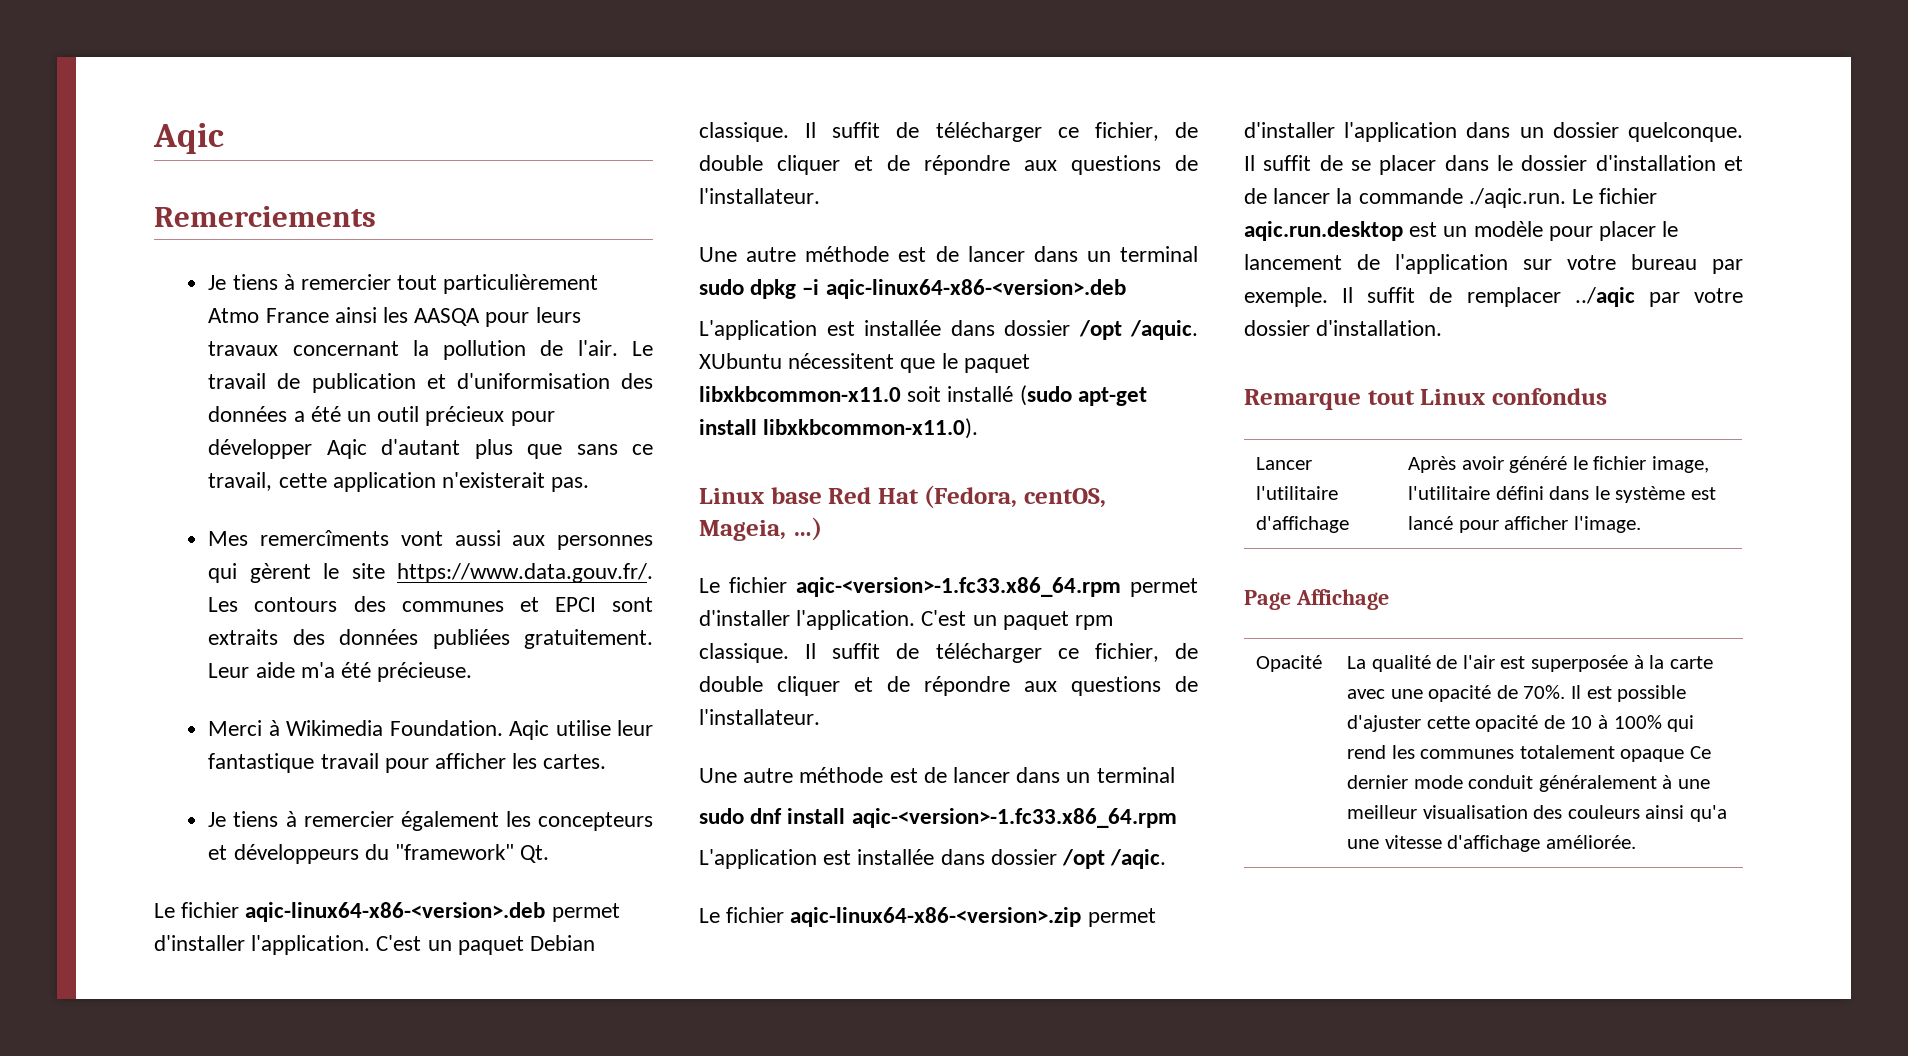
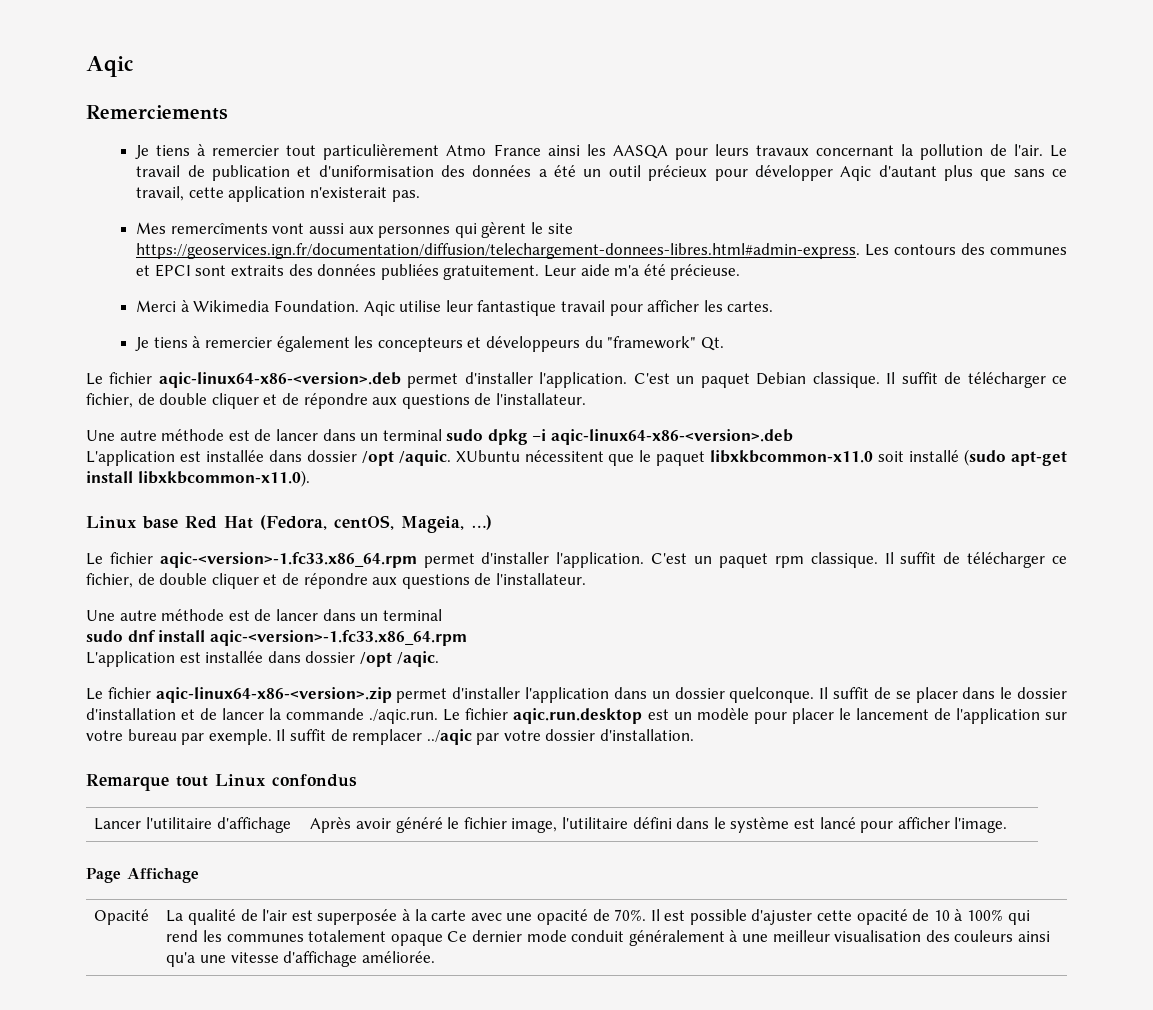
[397,563,653,583] https://www.data.gouv.fr/. -> [136,243,861,259] https://geoservices.ign.fr/documentation/diffusion/telechargement-donnees-libres.html#admin-express.

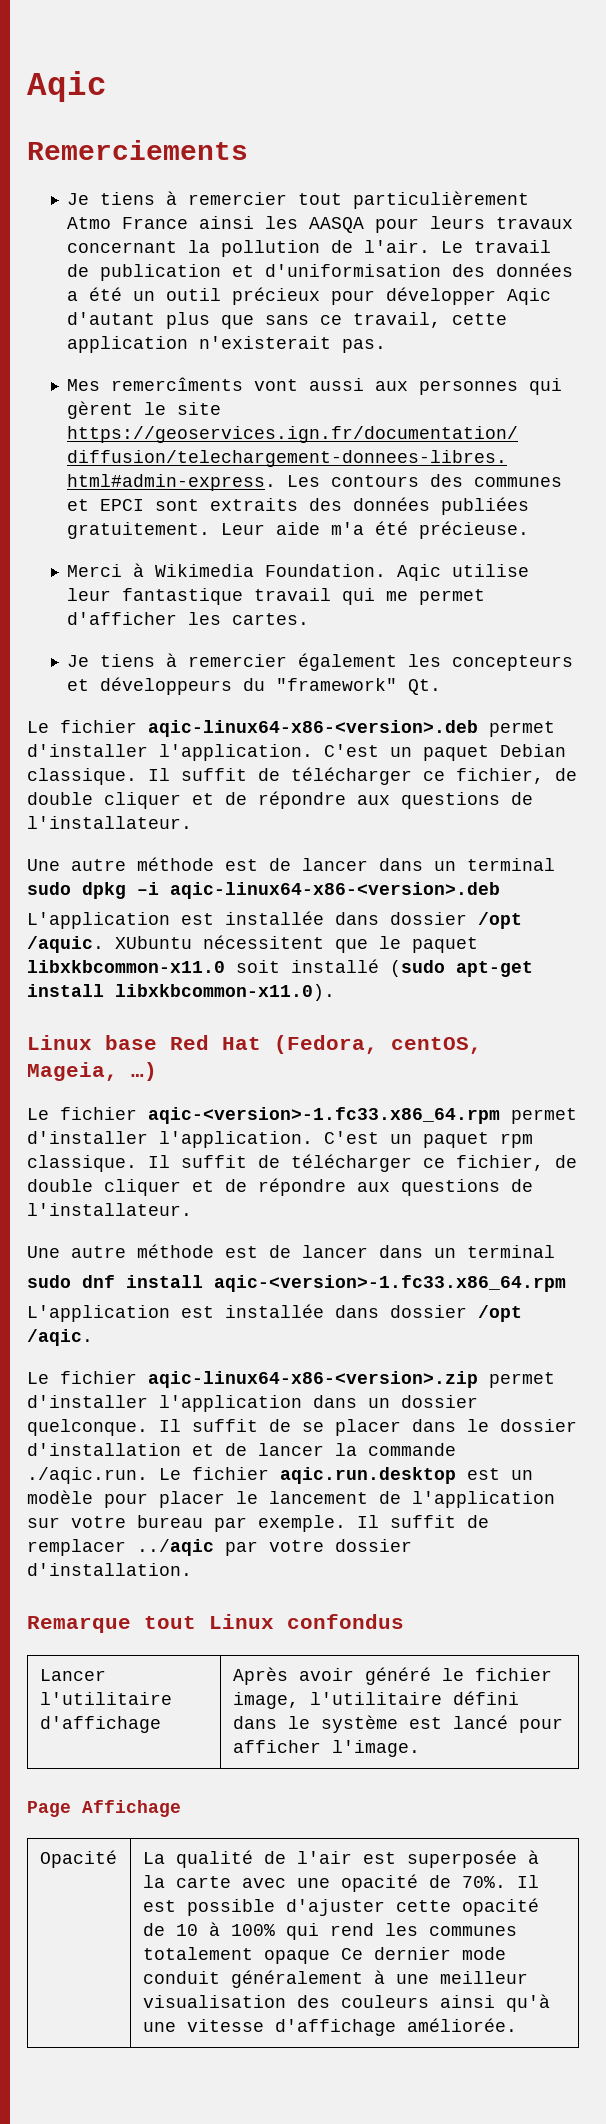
[609,300,700,316] pour afficher -> [341,588,485,605] [66,612,177,625] qui me permet d'afficher
[166,952,196,967] qu'a -> [505,1994,550,2012] qu'à

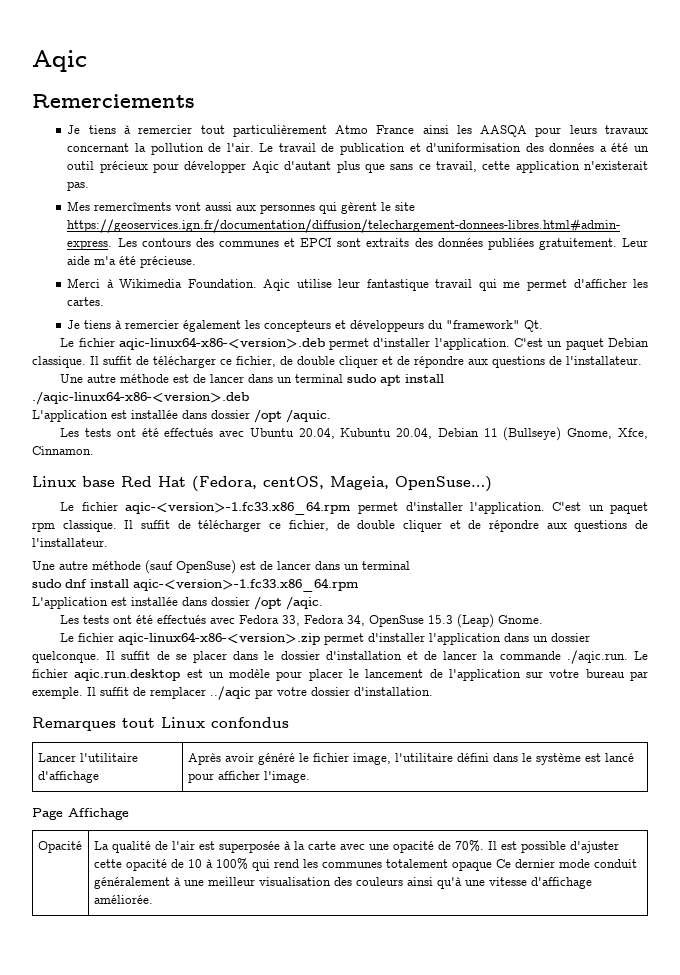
[82,882,500,899] dpkg –i aqic-linux64-x86-<version>.deb -> [380,374,445,386] [32,391,249,405] apt install ./aqic-linux64-x86-<version>.deb
[115,935,478,953] [27,959,533,977] [27,984,335,1001] XUbuntu nécessitent que le paquet libxkbcommon-x11.0 soit installé (sudo apt-get install libxkbcommon-x11.0). -> [60,427,648,441] [32,446,94,455] // Les tests ont été effectués avec Ubuntu 20.04, Kubuntu 20.04, Debian 11 (Bullseye) Gnome, Xfce, Cinnamon.
[131,1062,157,1081] …) -> [395,476,492,492] OpenSuse…)
(214, 1251) none -> [145,560,236,574] (sauf OpenSuse)
(93, 1337) none -> [60,614,544,628] // Les tests ont été effectués avec Fedora 33, Fedora 34, OpenSuse 15.3 (Leap) Gnome.
[27,1616,131,1633] Remarque -> [32,717,116,731] Remarques

